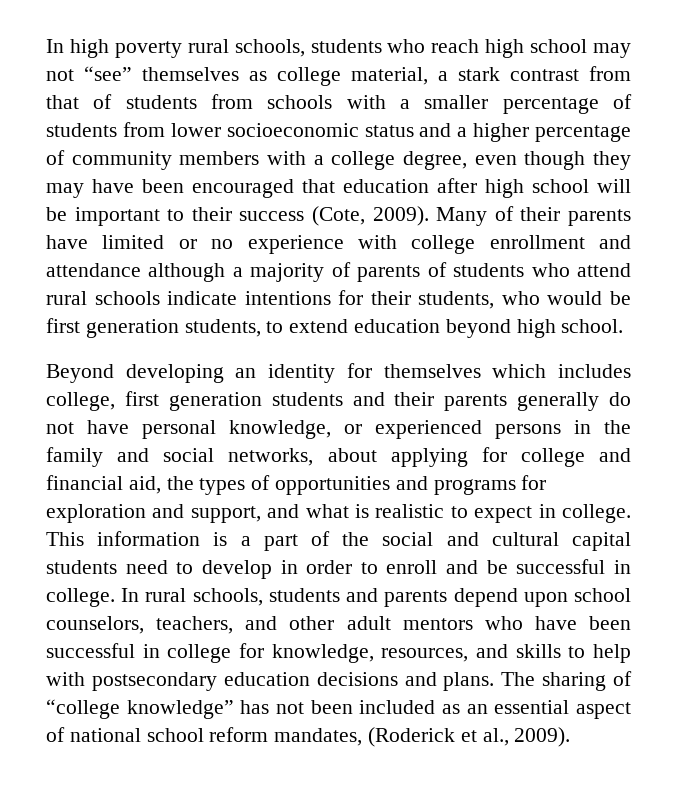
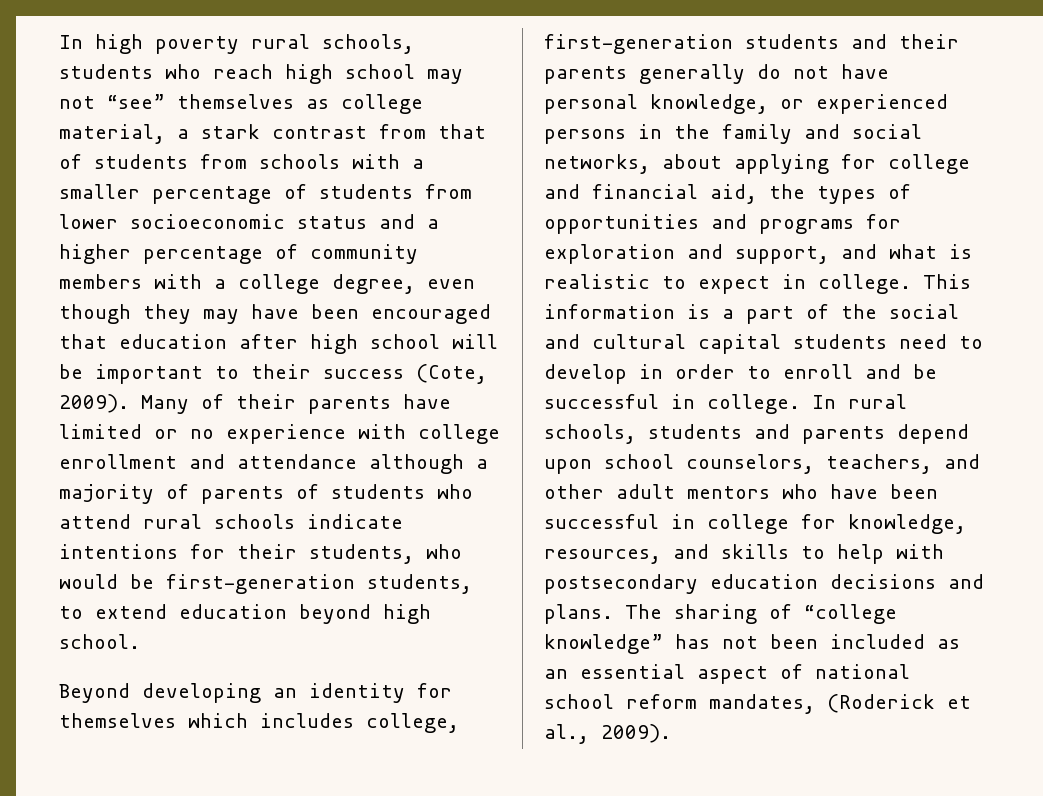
[46,318,179,338] first generation -> [166,574,355,594] first-generation
[124,391,262,411] first generation -> [544,34,733,54] first-generation

